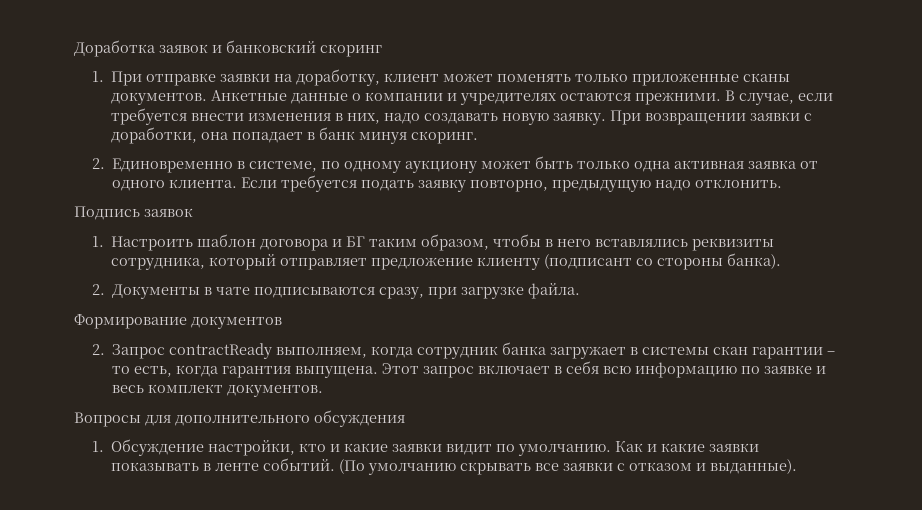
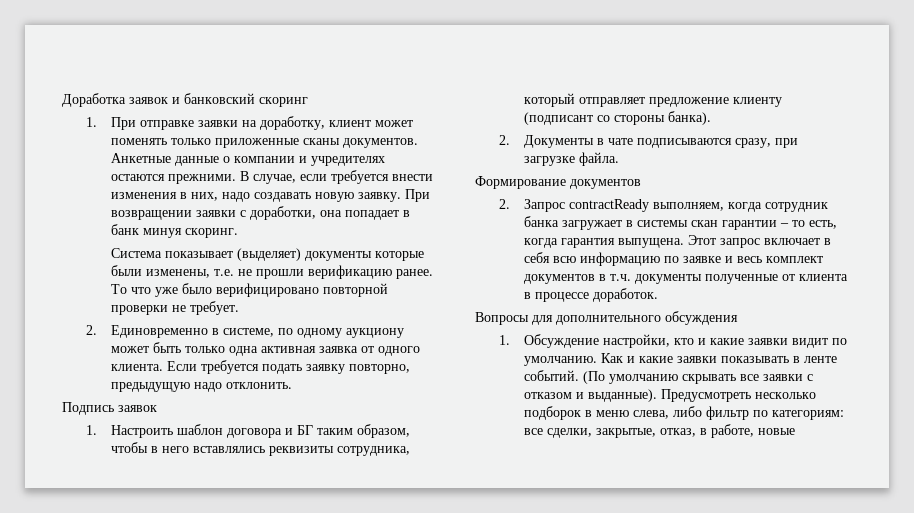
(479, 137) none -> [110,248,424,261] [110,265,433,279] [110,283,388,297] [110,301,239,315] // Система показывает (выделяет) документы которые были изменены, т.е. не прошли верификацию ранее. То что уже было верифицировано повторной проверки не требует.
[227,384,324,397] документов. -> [523,274,848,284] [523,288,658,302] документов в т.ч. документы полученные от клиента в процессе доработок.
(798, 466) none -> [660,389,816,402] [523,406,844,420] [523,424,795,438] Предусмотреть несколько подборок в меню слева, либо фильтр по категориям: все сделки, закрытые, отказ, в работе, новые

